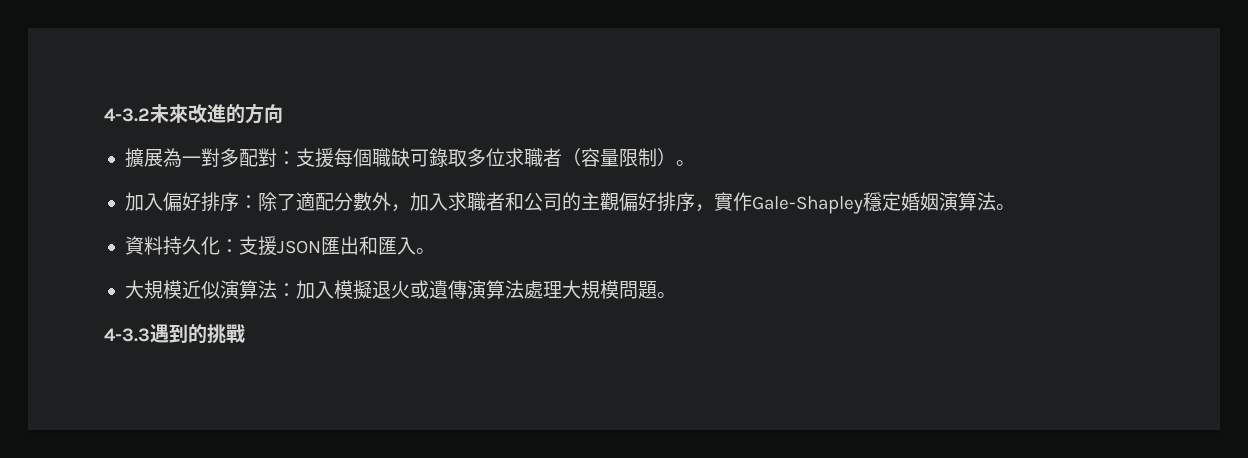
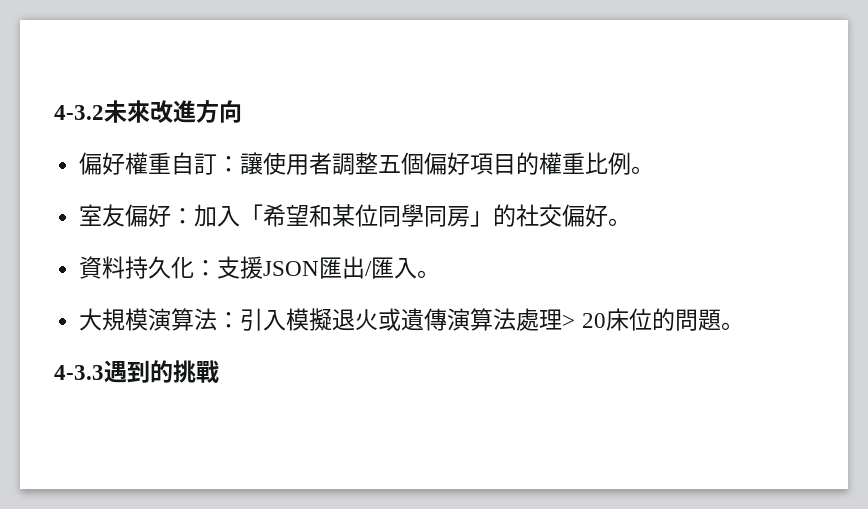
[226,104,245,124] 的 -> (196, 111) none
[124,148,695,168] [124,192,996,214] 擴展為一對多配對：支援每個職缺可錄取多位求職者（容量限制）。 // 加入偏好排序：除了適配分數外，加入求職者和公司的主觀偏好排序，實作Gale-Shapley穩定婚姻演算法 -> [79,152,655,175] [79,204,609,227] 偏好權重自訂：讓使用者調整五個偏好項目的權重比例。 // 室友偏好：加入「希望和某位同學同房」的社交偏好
[358,236,378,255] 和 -> [365,261,373,276] /
[181,280,220,299] 近似 -> (149, 319) none
[295,280,315,299] 加 -> [240,308,264,331] 引
[561,280,619,299] 大規模 -> [562,308,675,331] > 20床位的

